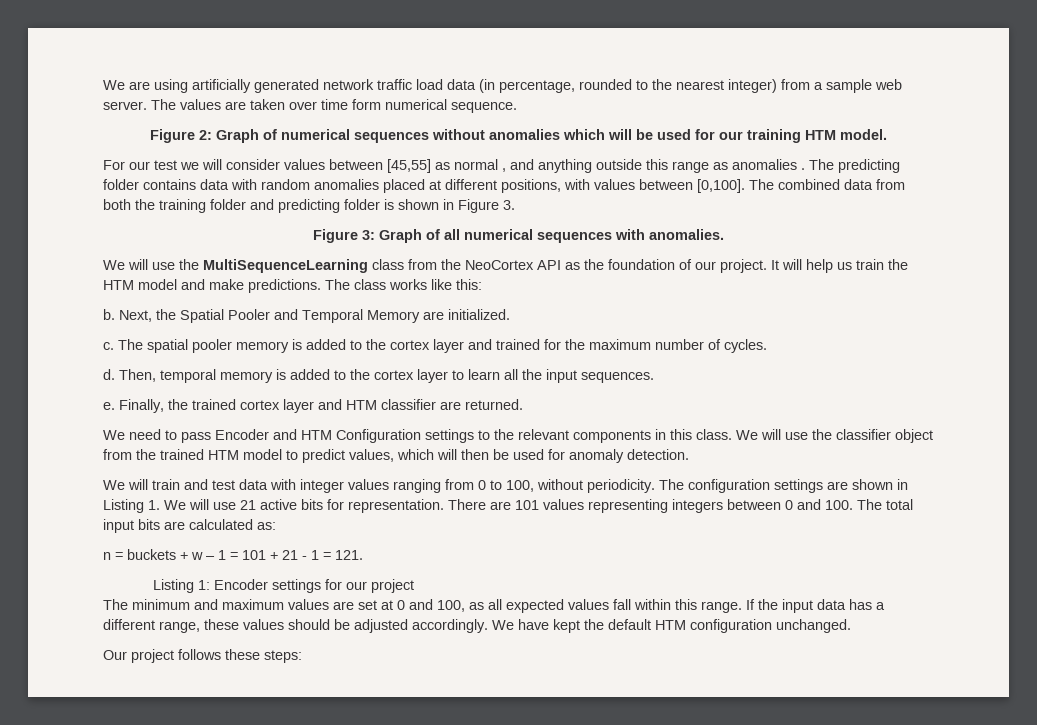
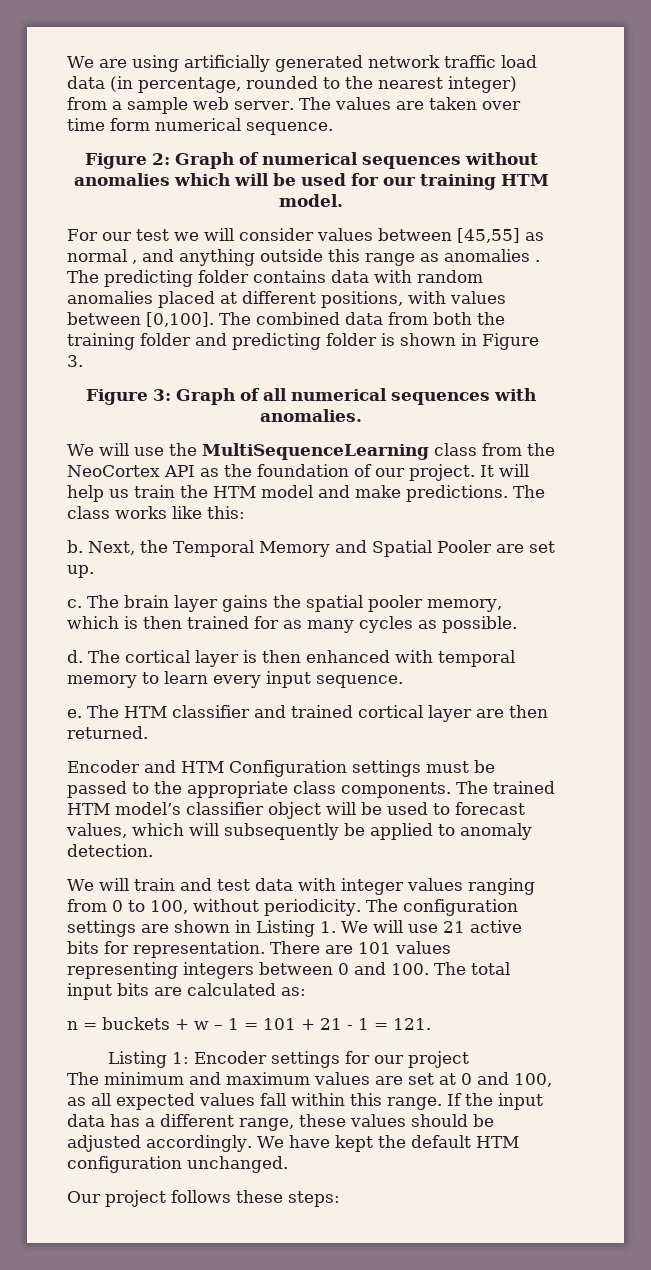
[180,309,510,323] [103,339,767,353] [103,369,654,383] [103,399,523,413] [103,429,211,443] Spatial Pooler and Temporal Memory are initialized. // c. The spatial pooler memory is added to the cortex layer and trained for the maximum number of cycles. // d. Then, temporal memory is added to the cortex layer to learn all the input sequences. // e. Finally, the trained cortex layer and HTM classifier are returned. // We need to pass -> [173,540,555,557] [67,565,94,578] [67,595,502,612] [67,616,517,633] [67,650,515,667] [67,671,403,688] [67,705,548,722] [67,726,148,739] Temporal Memory and Spatial Pooler are set up. // c. The brain layer gains the spatial pooler memory, which is then trained for as many cycles as possible. // d. The cortical layer is then enhanced with temporal memory to learn every input sequence. // e. The HTM classifier and trained cortical layer are then returned. //
[478,429,933,443] [103,449,565,463] to the relevant components in this class. We will use the classifier object from the trained HTM model to predict values, which will then be used for -> [426,760,495,773] [67,781,555,798] [67,802,525,819] [66,823,455,840] must be passed to the appropriate class components. The trained HTM model’s classifier object will be used to forecast values, which will subsequently be applied to

